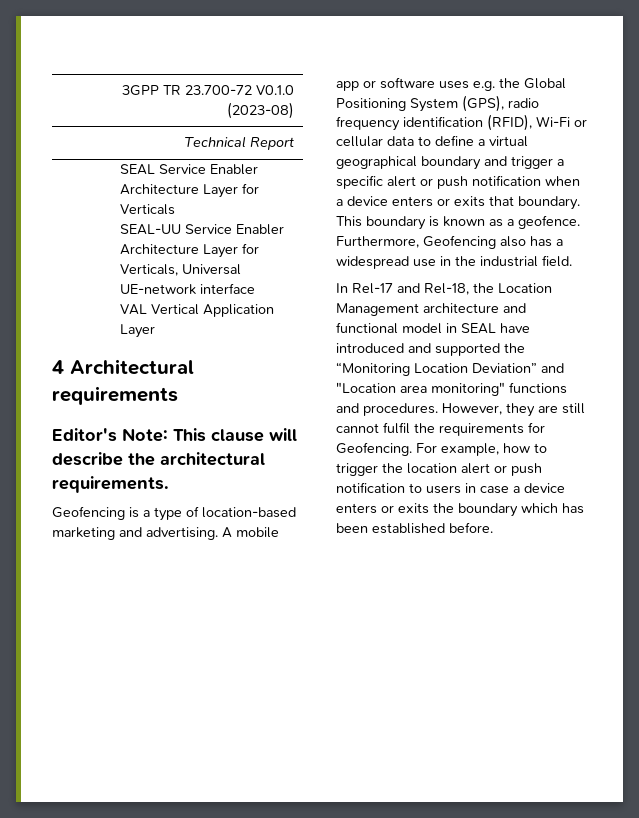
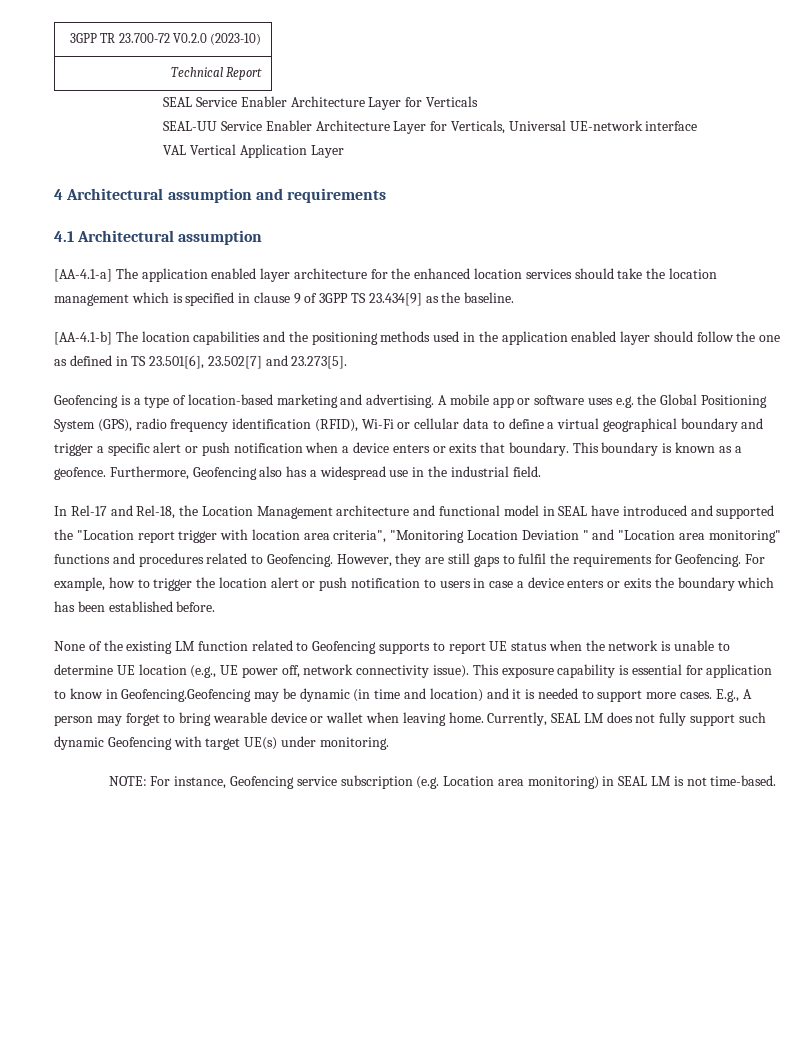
[255,85,294,95] [226,102,294,119] V0.1.0 (2023-08) -> [172,33,262,45] V0.2.0 (2023-10)
(194, 367) none -> [167,188,283,203] assumption and
[52,428,297,442] [52,452,265,466] [52,476,169,493] Editor's Note: This clause will describe the architectural requirements. -> [54,230,263,245] [54,268,717,282] [54,292,515,306] [54,331,781,345] [54,355,348,369] 4.1 Architectural assumption // [AA-4.1-a] The application enabled layer architecture for the enhanced location services should take the location management which is specified in clause 9 of 3GPP TS 23.434[9] as the baseline. // [AA-4.1-b] The location capabilities and the positioning methods used in the application enabled layer should follow the one as defined in TS 23.501[6], 23.502[7] and 23.273[5].
[336,362,537,376] “Monitoring Location Deviation” -> [76,529,589,543] "Location report trigger with location area criteria", "Monitoring Location Deviation "
[363,403,438,416] procedures. -> [138,553,333,567] procedures related to Geofencing.
[336,423,379,433] cannot -> [473,555,515,567] gaps to
(493, 527) none -> [54,640,730,654] [54,664,773,678] [54,688,752,702] [54,712,766,726] [54,736,389,750] [108,775,777,789] // None of the existing LM function related to Geofencing supports to report UE status when the network is unable to determine UE location (e.g., UE power off, network connectivity issue). This exposure capability is essential for application to know in Geofencing.Geofencing may be dynamic (in time and location) and it is needed to support more cases. E.g., A person may forget to bring wearable device or wallet when leaving home. Currently, SEAL LM does not fully support such dynamic Geofencing with target UE(s) under monitoring. // NOTE: For instance, Geofencing service subscription (e.g. Location area monitoring) in SEAL LM is not time-based.

